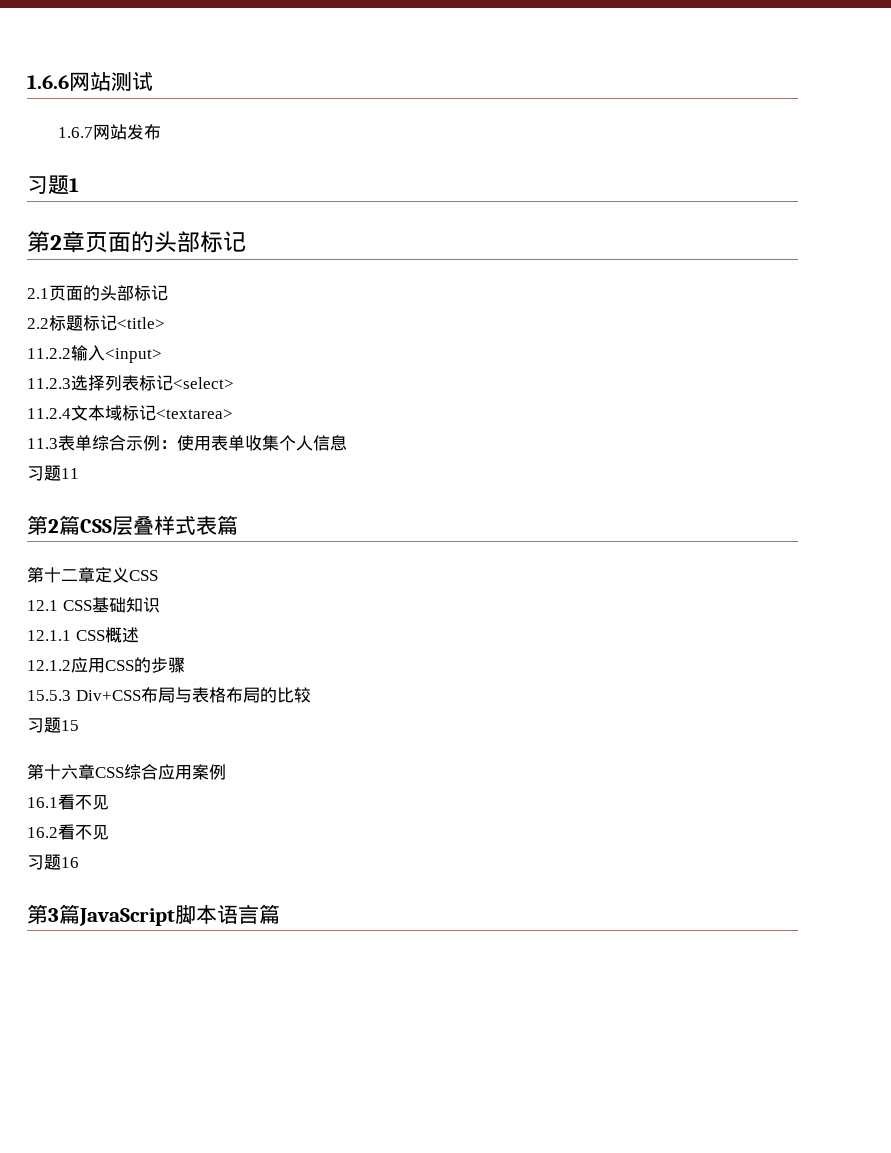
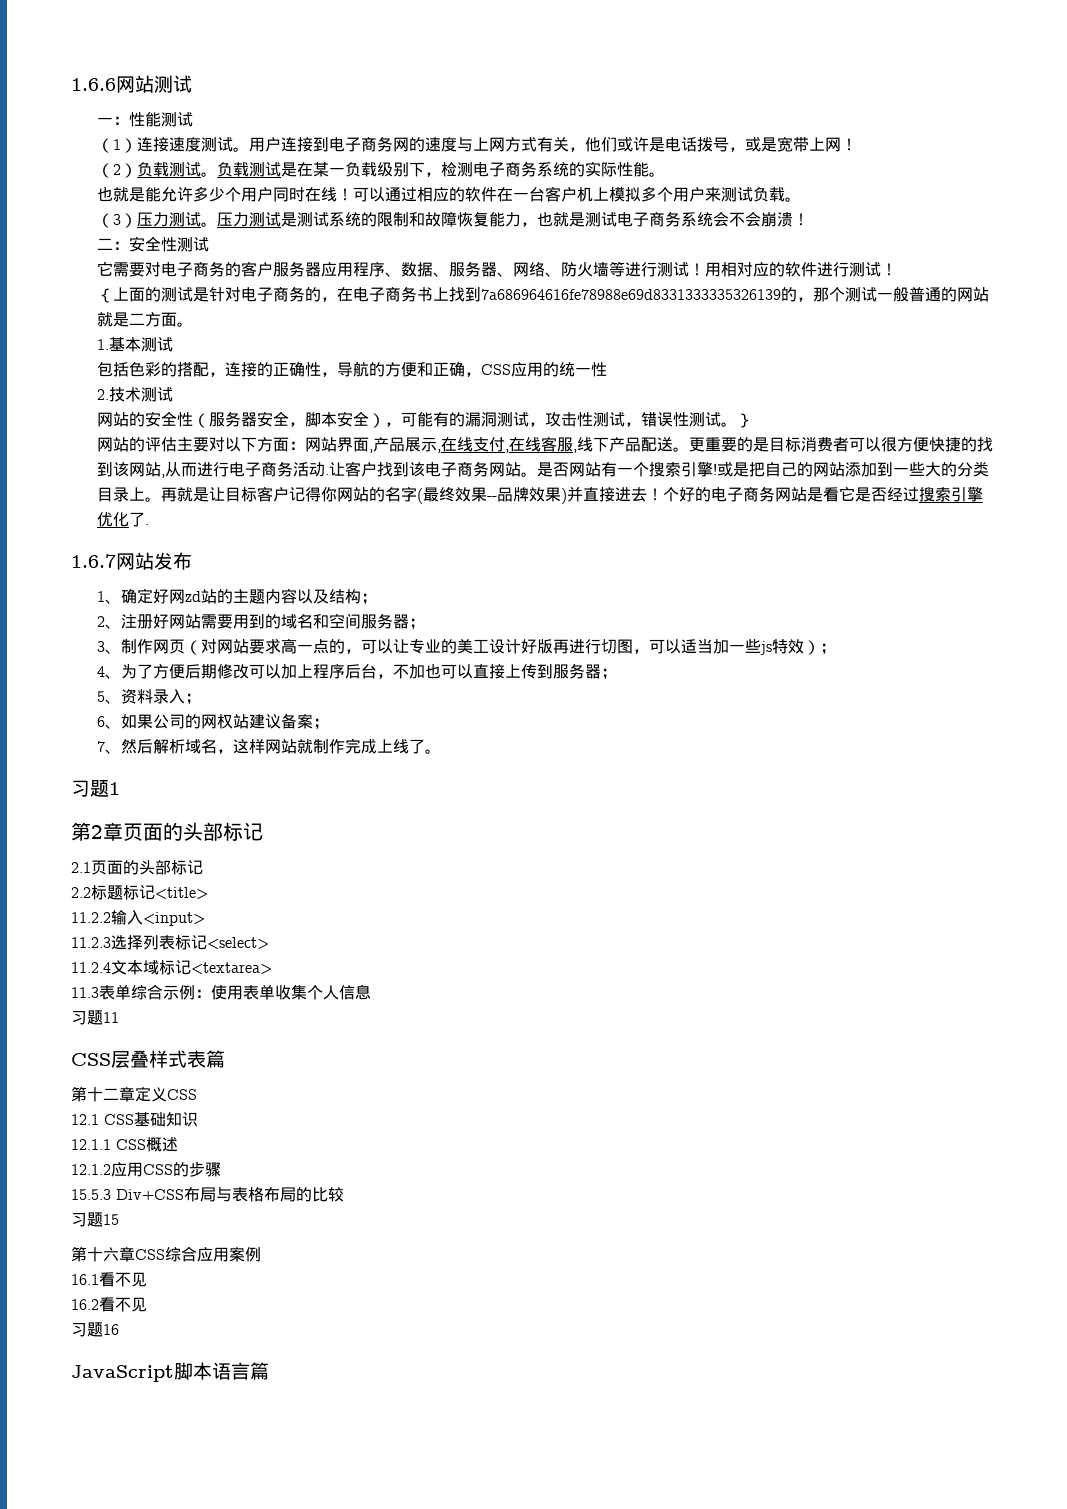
[57,124,161,140] 1.6.7网站发布 -> [96,112,193,127] [96,136,857,153] [96,161,665,178] [96,186,801,202] [96,211,809,228] [96,236,209,252] [96,261,897,277] [96,286,989,303] [96,312,193,327] [96,337,173,352] [96,361,607,377] [96,387,173,402] [96,411,753,428] [96,436,993,453] [96,461,989,478] [96,486,983,504] [96,512,149,527] [71,552,192,570] [96,588,377,605] [96,613,425,630] [96,638,836,655] [96,663,617,680] [96,689,201,705] [96,713,329,730] [96,738,441,754] 一：性能测试 // （1）连接速度测试。用户连接到电子商务网的速度与上网方式有关，他们或许是电话拨号，或是宽带上网！ // （2）负载测试。负载测试是在某一负载级别下，检测电子商务系统的实际性能。 // 也就是能允许多少个用户同时在线！可以通过相应的软件在一台客户机上模拟多个用户来测试负载。 // （3）压力测试。压力测试是测试系统的限制和故障恢复能力，也就是测试电子商务系统会不会崩溃！ // 二：安全性测试 // 它需要对电子商务的客户服务器应用程序、数据、服务器、网络、防火墙等进行测试！用相对应的软件进行测试！ // ｛上面的测试是针对电子商务的，在电子商务书上找到7a686964616fe78988e69d8331333335326139的，那个测试一般普通的网站就是二方面。 // 1.基本测试 // 包括色彩的搭配，连接的正确性，导航的方便和正确，CSS应用的统一性 // 2.技术测试 // 网站的安全性（服务器安全，脚本安全），可能有的漏洞测试，攻击性测试，错误性测试。｝ // 网站的评估主要对以下方面：网站界面,产品展示,在线支付,在线客服,线下产品配送。更重要的是目标消费者可以很方便快捷的找到该网站,从而进行电子商务活动.让客户找到该电子商务网站。是否网站有一个搜索引擎!或是把自己的网站添加到一些大的分类目录上。再就是让目标客户记得你网站的名字(最终效果--品牌效果)并直接进去！个好的电子商务网站是看它是否经过搜索引擎优化了. // 1.6.7网站发布 // 1、确定好网zd站的主题内容以及结构； // 2、注册好网站需要用到的域名和空间服务器； // 3、制作网页（对网站要求高一点的，可以让专业的美工设计好版再进行切图，可以适当加一些js特效）； // 4、为了方便后期修改可以加上程序后台，不加也可以直接上传到服务器； // 5、资料录入； // 6、如果公司的网权站建议备案； // 7、然后解析域名，这样网站就制作完成上线了。
[27,515,80,535] 第2篇 -> (119, 1017) none
[27,904,80,924] 第3篇 -> (119, 1329) none

